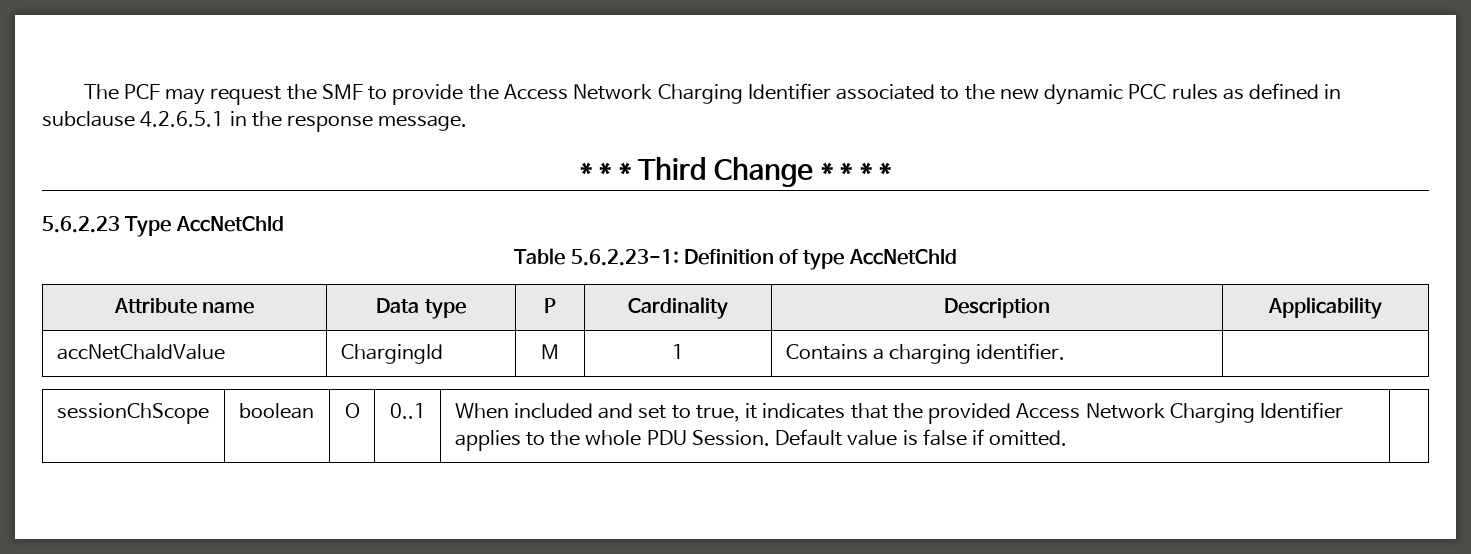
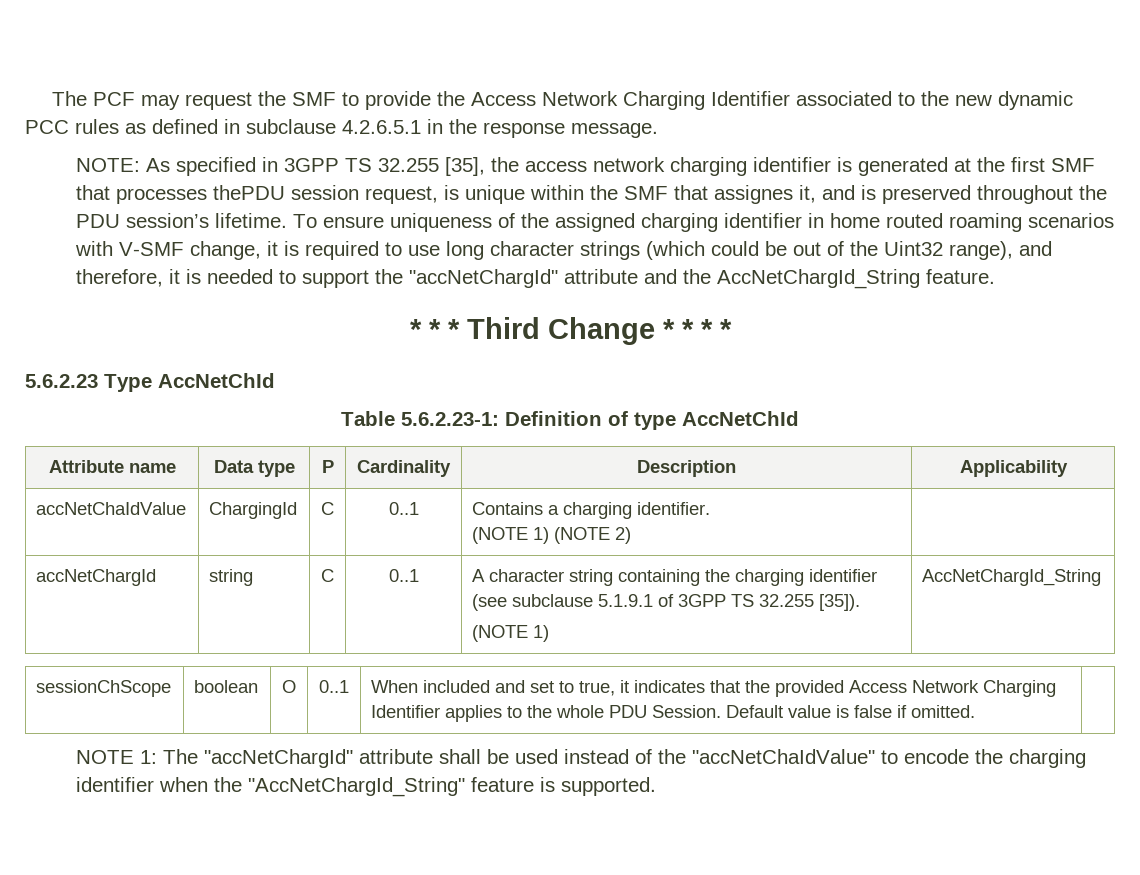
(468, 123) none -> [76,157,1096,176] [76,185,1108,204] [76,213,1115,232] [75,241,1053,260] [76,269,996,289] // NOTE: As specified in 3GPP TS 32.255 [35], the access network charging identifier is generated at the first SMF that processes thePDU session request, is unique within the SMF that assignes it, and is preserved throughout the PDU session’s lifetime. To ensure uniqueness of the assigned charging identifier in home routed roaming scenarios with V-SMF change, it is required to use long character strings (which could be out of the Uint32 range), and therefore, it is needed to support the "accNetChargId" attribute and the AccNetChargId_String feature.
[541,344,559,359] [672,344,684,359] M | 1 -> [321,502,334,515] [388,502,419,515] C | 0..1
(1066, 351) | -> [472,527,632,544] [36,569,157,586] [209,569,254,586] [321,569,334,582] [388,569,419,582] [472,569,878,586] [472,594,861,611] [472,625,550,642] [922,569,1102,586] // (NOTE 1) (NOTE 2) | // accNetChargId | string | C | 0..1 | A character string containing the charging identifier (see subclause 5.1.9.1 of 3GPP TS 32.255 [35]). // (NOTE 1) | AccNetChargId_String
(1068, 438) none -> [76,749,1087,768] [76,777,657,797] // NOTE 1: The "accNetChargId" attribute shall be used instead of the "accNetChaIdValue" to encode the charging identifier when the "AccNetChargId_String" feature is supported.

